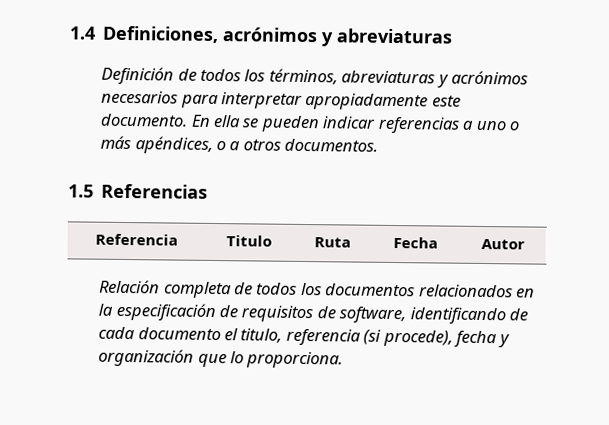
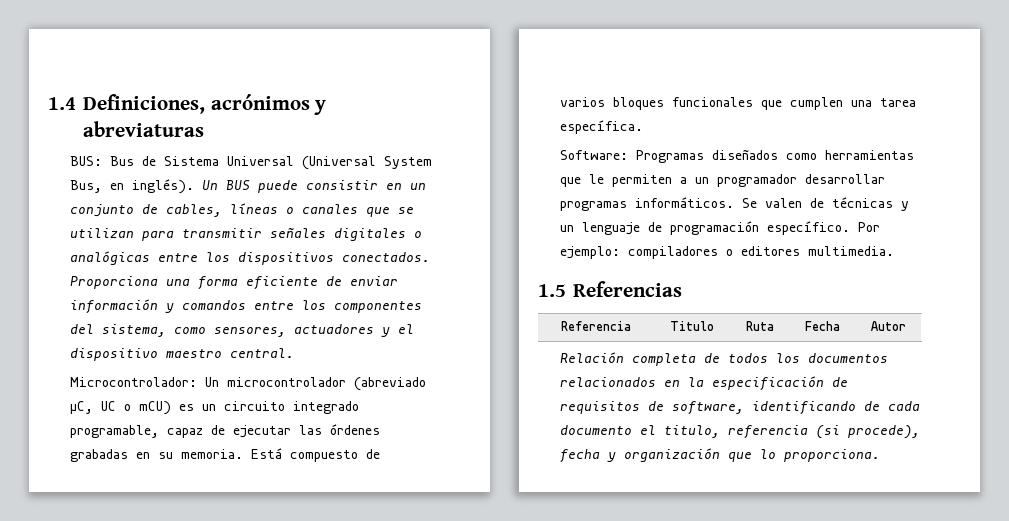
[101,66,529,88] [101,90,461,111] [100,113,521,134] [100,135,379,154] Definición de todos los términos, abreviaturas y acrónimos necesarios para interpretar apropiadamente este documento. En ella se pueden indicar referencias a uno o más apéndices, o a otros documentos. -> [70,156,433,170] [70,179,427,194] [70,203,415,217] [70,227,423,241] [70,251,431,265] [70,276,399,290] [70,299,423,314] [70,324,415,337] [70,348,295,361] [70,377,427,391] [70,401,360,415] [70,424,381,438] [70,448,381,462] [560,97,917,110] [560,120,644,134] [560,149,915,163] [560,174,886,187] [560,197,910,211] [560,221,881,235] [560,246,895,259] BUS: Bus de Sistema Universal (Universal System Bus, en inglés). Un BUS puede consistir en un conjunto de cables, líneas o canales que se utilizan para transmitir señales digitales o analógicas entre los dispositivos conectados. Proporciona una forma eficiente de enviar información y comandos entre los componentes del sistema, como sensores, actuadores y el dispositivo maestro central. // Microcontrolador: Un microcontrolador (abreviado µC, UC o mCU) es un circuito integrado programable, capaz de ejecutar las órdenes grabadas en su memoria. Está compuesto de varios bloques funcionales que cumplen una tarea específica. // Software: Programas diseñados como herramientas que le permiten a un programador desarrollar programas informáticos. Se valen de técnicas y un lenguaje de programación específico. Por ejemplo: compiladores o editores multimedia.

